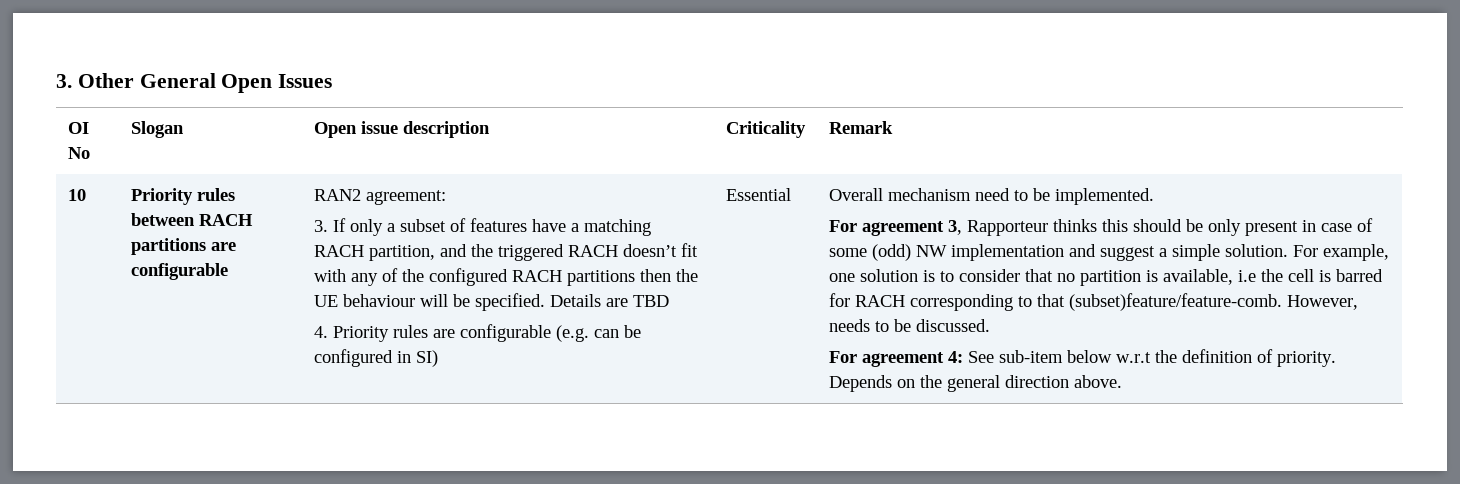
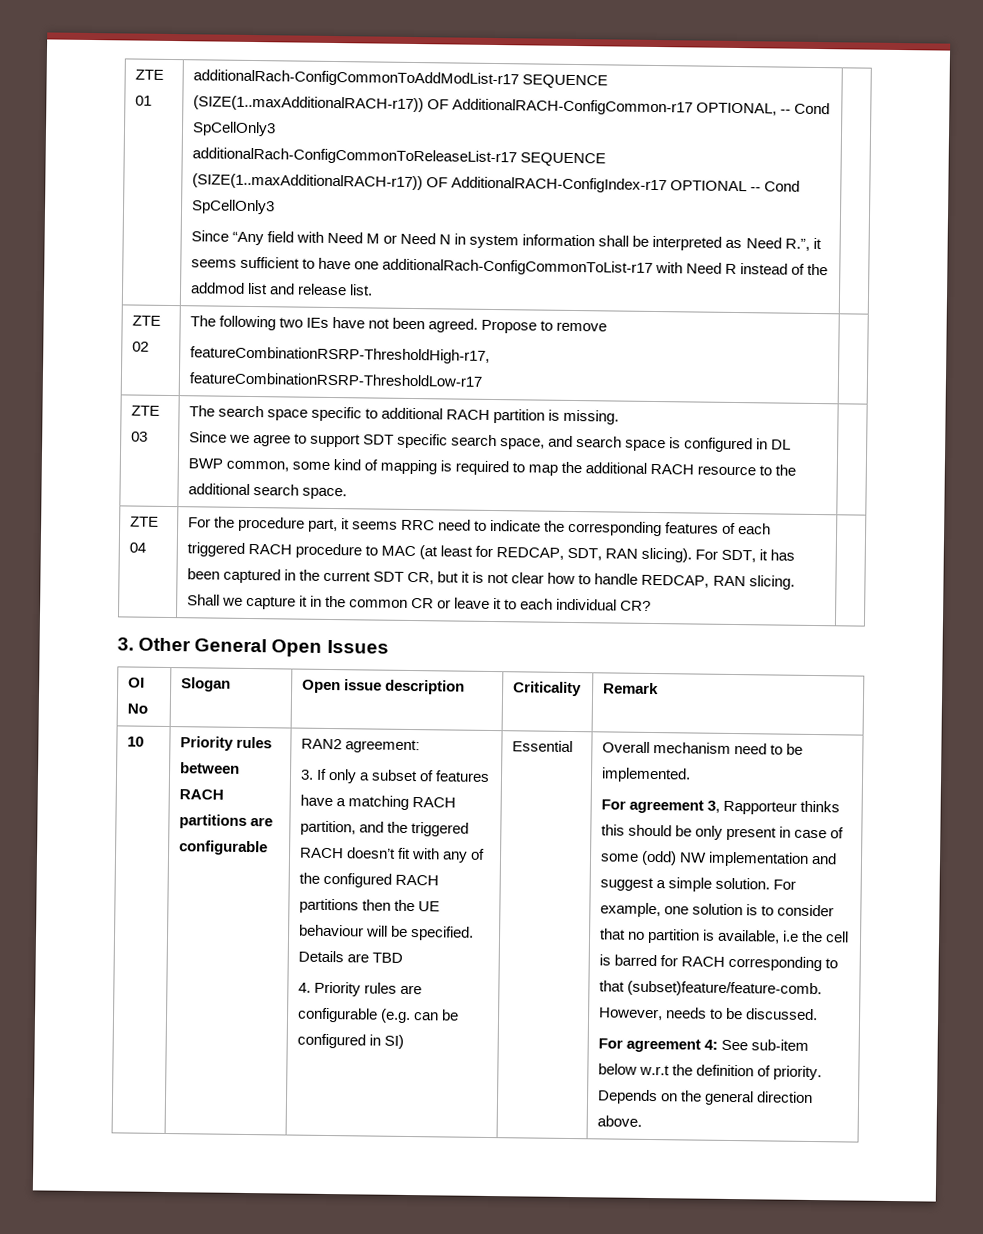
(56, 81) none -> [134,69,164,80] [134,95,152,106] [192,69,608,89] [192,95,830,116] [191,121,276,137] [191,147,606,167] [191,173,800,194] [190,199,275,215] [190,230,822,251] [190,256,829,276] [189,282,373,296] [131,315,161,326] [131,341,149,352] [189,315,608,334] [189,346,490,364] [188,372,482,387] [130,405,160,416] [130,431,148,442] [188,405,620,425] [188,431,792,453] [187,458,797,476] [187,483,347,500] [129,516,159,527] [128,542,146,553] [187,516,772,537] [186,542,796,563] [186,568,795,590] [186,594,652,611] ZTE 01 | additionalRach-ConfigCommonToAddModList-r17 SEQUENCE (SIZE(1..maxAdditionalRACH-r17)) OF AdditionalRACH-ConfigCommon-r17 OPTIONAL, -- Cond SpCellOnly3 // additionalRach-ConfigCommonToReleaseList-r17 SEQUENCE (SIZE(1..maxAdditionalRACH-r17)) OF AdditionalRACH-ConfigIndex-r17 OPTIONAL -- Cond SpCellOnly3 // Since “Any field with Need M or Need N in system information shall be interpreted as Need R.”, it seems sufficient to have one additionalRach-ConfigCommonToList-r17 with Need R instead of the addmod list and release list. | // ZTE 02 | The following two IEs have not been agreed. Propose to remove // featureCombinationRSRP-ThresholdHigh-r17, // featureCombinationRSRP-ThresholdLow-r17 | // ZTE 03 | The search space specific to additional RACH partition is missing. // Since we agree to support SDT specific search space, and search space is configured in DL BWP common, some kind of mapping is required to map the additional RACH resource to the additional search space. | // ZTE 04 | For the procedure part, it seems RRC need to indicate the corresponding features of each triggered RACH procedure to MAC (at least for REDCAP, SDT, RAN slicing). For SDT, it has been captured in the current SDT CR, but it is not clear how to handle REDCAP, RAN slicing. Shall we capture it in the common CR or leave it to each individual CR? | //

